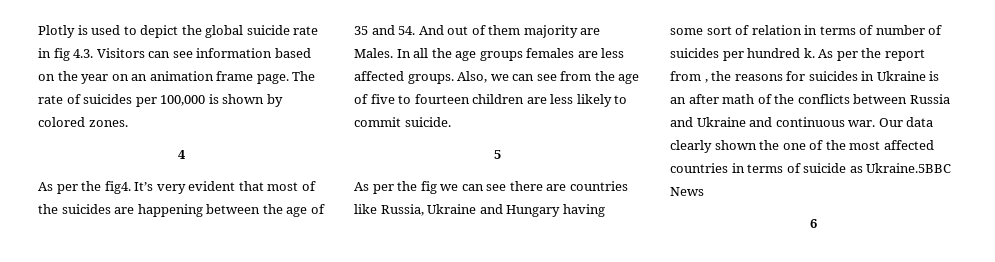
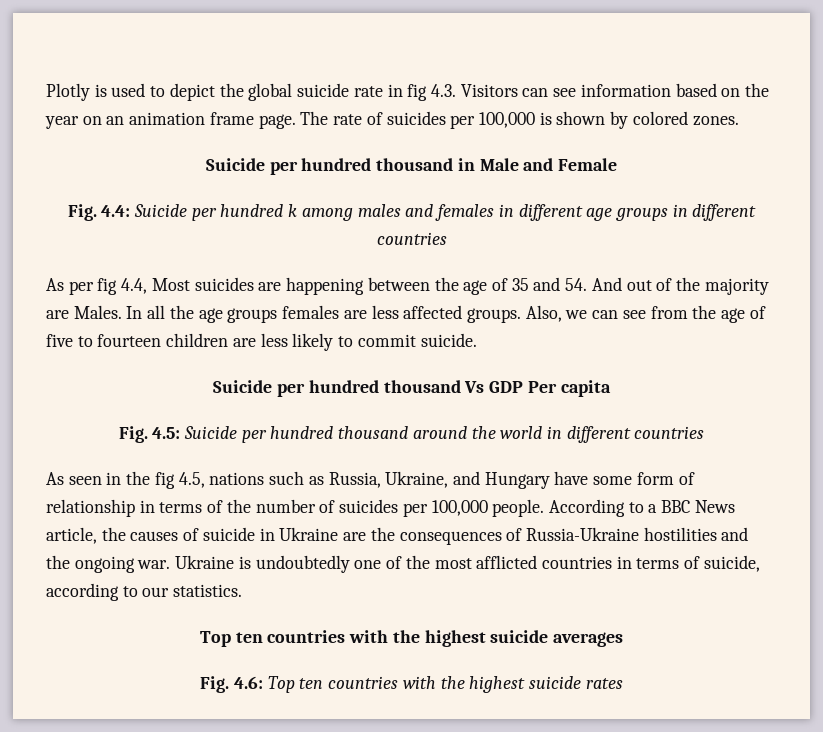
[178,150,186,159] [38,181,316,194] [38,204,58,214] 4 // As per the fig4. It’s very evident that most of the -> [205,158,618,175] [67,204,757,221] [376,232,447,245] [46,278,190,295] Suicide per hundred thousand in Male and Female // Fig. 4.4: Suicide per hundred k among males and females in different age groups in different countries // As per fig 4.4, Most
[488,25,521,35] them -> [676,277,701,291] the
[494,150,501,159] [354,181,628,194] [354,204,605,217] [670,25,874,35] 5 // As per the fig we can see there are countries like Russia, Ukraine and Hungary having some sort of relation in terms of -> [213,380,611,397] [118,426,705,443] [46,471,695,489] [46,499,251,517] Suicide per hundred thousand Vs GDP Per capita // Fig. 4.5: Suicide per hundred thousand around the world in different countries // As seen in the fig 4.5, nations such as Russia, Ukraine, and Hungary have some form of relationship in terms of the
[747,48,925,61] [670,71,940,83] [670,94,950,104] [670,117,934,127] [670,140,780,153] hundred k. As per the report from , the reasons for suicides in Ukraine is an after math of the conflicts between Russia and Ukraine and continuous war. Our data clearly shown the -> [431,499,735,517] [46,527,749,545] [46,555,350,573] 100,000 people. According to a BBC News article, the causes of suicide in Ukraine are the consequences of Russia-Ukraine hostilities and the ongoing war. Ukraine is undoubtedly
[883,140,934,150] affected -> [476,555,538,569] afflicted
[803,163,952,173] [670,187,704,196] [810,219,817,228] suicide as Ukraine.5BBC News // 6 -> [703,555,760,572] [46,583,243,601] [199,630,624,647] [200,676,623,693] suicide, according to our statistics. // Top ten countries with the highest suicide averages // Fig. 4.6: Top ten countries with the highest suicide rates

